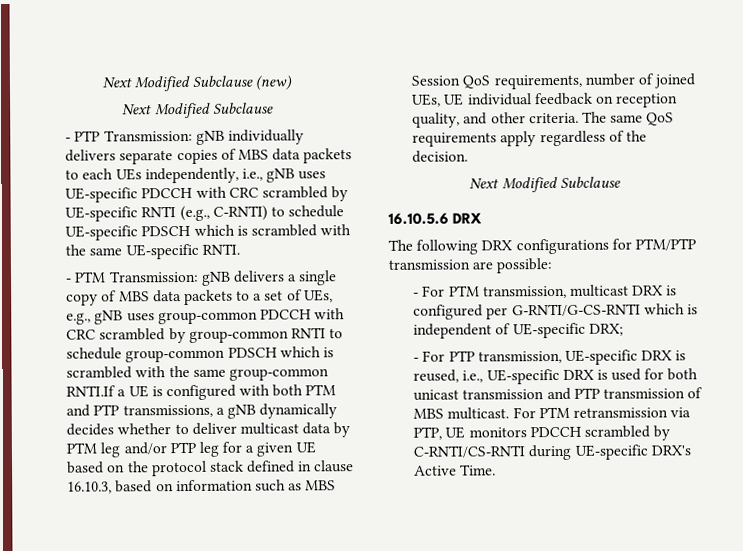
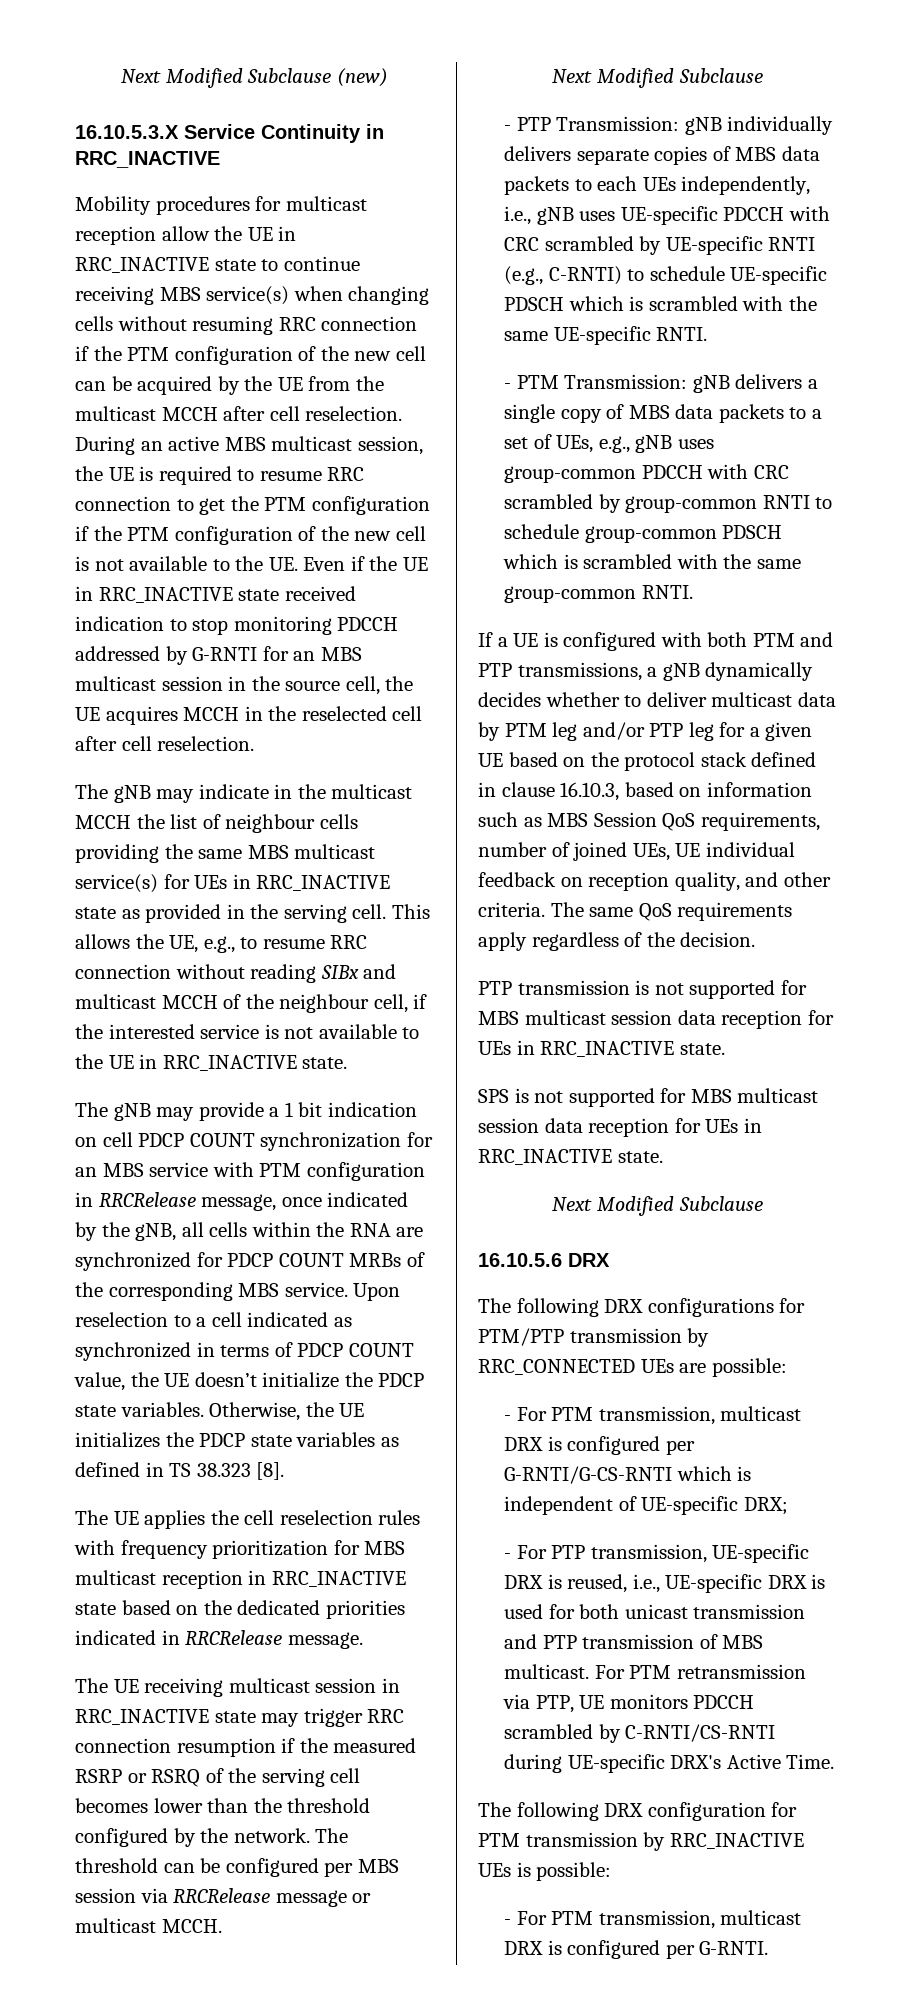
(293, 83) none -> [75,124,384,143] [75,151,220,168] [75,196,367,215] [75,226,297,245] [75,256,360,273] [75,286,430,305] [75,316,418,335] [75,346,426,365] [75,376,384,395] [75,406,403,421] [75,436,423,455] [75,466,365,485] [75,496,430,515] [75,526,426,545] [75,556,428,571] [75,586,356,603] [75,616,399,635] [75,646,362,665] [75,676,414,695] [75,706,423,725] [75,736,255,751] [75,784,413,803] [75,814,358,833] [75,844,376,863] [75,874,391,893] [75,904,430,923] [75,934,368,953] [75,964,397,983] [75,994,428,1013] [75,1024,420,1039] [75,1054,348,1071] [75,1102,417,1121] [75,1132,433,1151] [75,1162,425,1181] [75,1192,409,1211] [75,1222,424,1241] [75,1252,425,1271] [75,1282,401,1301] [75,1312,352,1327] [75,1342,414,1361] [74,1372,425,1391] [75,1402,365,1421] [75,1432,399,1448] [75,1462,285,1480] [75,1510,421,1529] [74,1540,406,1559] [75,1570,406,1589] [75,1600,405,1619] [75,1630,363,1649] [75,1678,400,1697] [75,1708,405,1727] [75,1738,417,1757] [75,1768,361,1787] [75,1798,371,1813] [75,1828,349,1847] [75,1858,399,1877] [75,1888,372,1907] [75,1918,222,1933] // 16.10.5.3.X Service Continuity in RRC_INACTIVE // Mobility procedures for multicast reception allow the UE in RRC_INACTIVE state to continue receiving MBS service(s) when changing cells without resuming RRC connection if the PTM configuration of the new cell can be acquired by the UE from the multicast MCCH after cell reselection. During an active MBS multicast session, the UE is required to resume RRC connection to get the PTM configuration if the PTM configuration of the new cell is not available to the UE. Even if the UE in RRC_INACTIVE state received indication to stop monitoring PDCCH addressed by G-RNTI for an MBS multicast session in the source cell, the UE acquires MCCH in the reselected cell after cell reselection. // The gNB may indicate in the multicast MCCH the list of neighbour cells providing the same MBS multicast service(s) for UEs in RRC_INACTIVE state as provided in the serving cell. This allows the UE, e.g., to resume RRC connection without reading SIBx and multicast MCCH of the neighbour cell, if the interested service is not available to the UE in RRC_INACTIVE state. // The gNB may provide a 1 bit indication on cell PDCP COUNT synchronization for an MBS service with PTM configuration in RRCRelease message, once indicated by the gNB, all cells within the RNA are synchronized for PDCP COUNT MRBs of the corresponding MBS service. Upon reselection to a cell indicated as synchronized in terms of PDCP COUNT value, the UE doesn’t initialize the PDCP state variables. Otherwise, the UE initializes the PDCP state variables as defined in TS 38.323 [8]. // The UE applies the cell reselection rules with frequency prioritization for MBS multicast reception in RRC_INACTIVE state based on the dedicated priorities indicated in RRCRelease message. // The UE receiving multicast session in RRC_INACTIVE state may trigger RRC connection resumption if the measured RSRP or RSRQ of the serving cell becomes lower than the threshold configured by the network. The threshold can be configured per MBS session via RRCRelease message or multicast MCCH.
[66,385,117,397] RNTI.If -> [641,585,693,599] [478,632,493,647] RNTI. // If
(469, 156) none -> [478,980,807,999] [478,1010,834,1029] [478,1040,725,1057] [478,1088,819,1107] [478,1118,762,1137] [478,1149,663,1165] // PTP transmission is not supported for MBS multicast session data reception for UEs in RRC_INACTIVE state. // SPS is not supported for MBS multicast session data reception for UEs in RRC_INACTIVE state.
(470, 264) none -> [687,1328,710,1347] [478,1359,674,1375] by RRC_CONNECTED UEs
(497, 470) none -> [478,1802,798,1821] [478,1832,804,1851] [478,1862,612,1881] [504,1910,802,1929] [504,1940,769,1959] // The following DRX configuration for PTM transmission by RRC_INACTIVE UEs is possible: // - For PTM transmission, multicast DRX is configured per G-RNTI.

